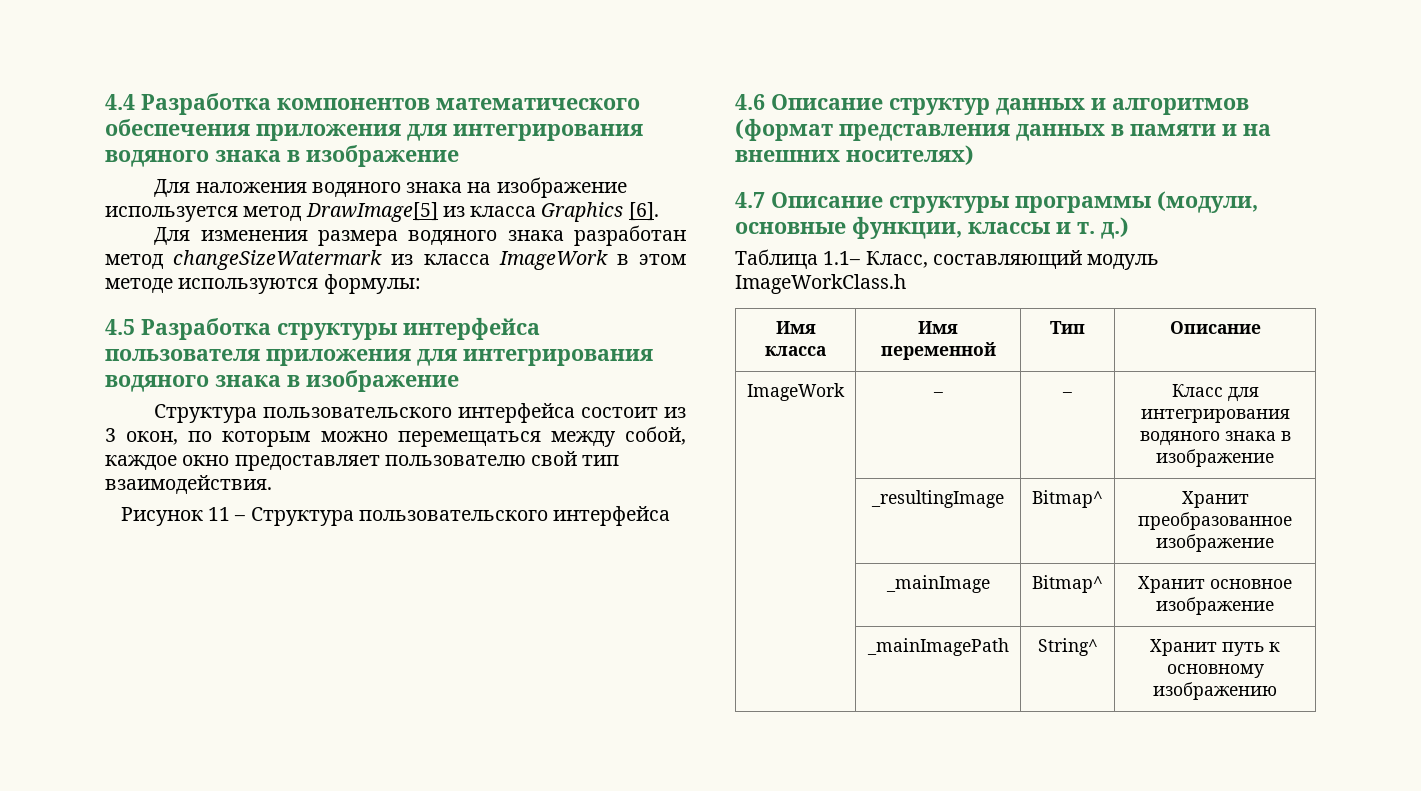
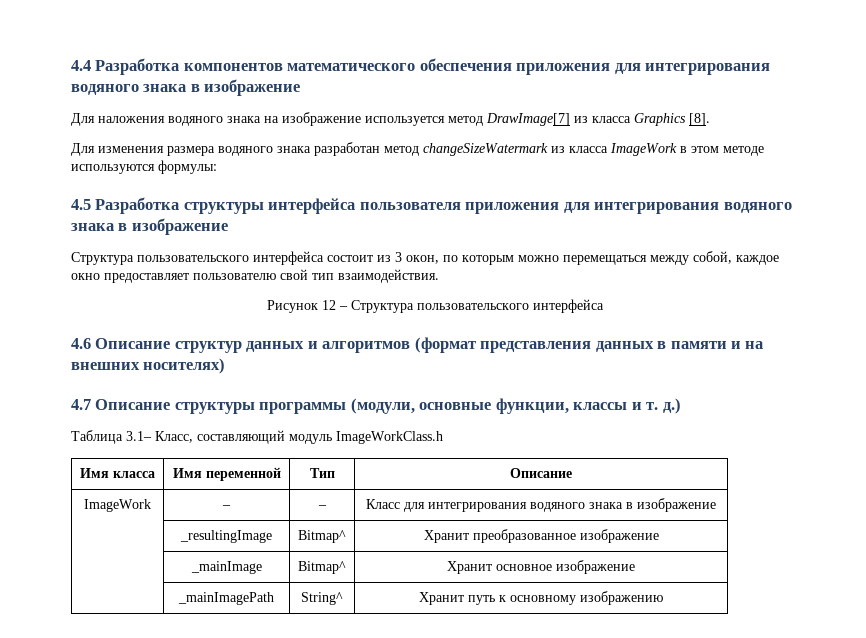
[305,202,438,222] DrawImage[5] -> [486,113,570,126] DrawImage[7]
[628,202,659,221] [6]. -> [689,113,710,126] [8].
[208,507,231,521] 11 -> [322,300,336,310] 12
[823,251,861,265] 1.1– -> [126,431,152,441] 3.1–

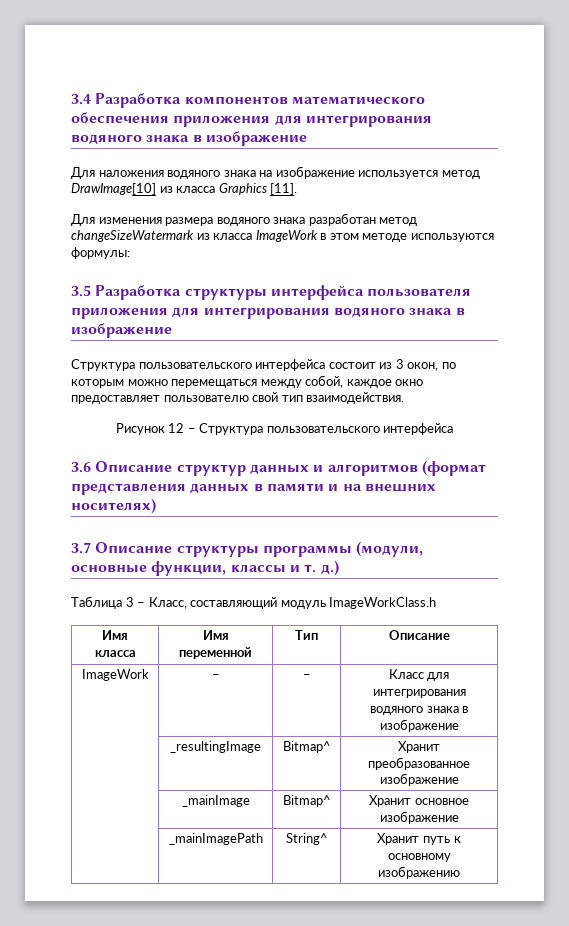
[71,60,91,71] 4.4 -> [71,94,91,105] 3.4
[486,113,570,126] DrawImage[7] -> [71,183,156,195] DrawImage[10]
[689,113,710,126] [8]. -> [270,183,298,195] [11].
[71,199,91,210] 4.5 -> [71,285,91,297] 3.5
[71,338,91,349] 4.6 -> [71,462,91,473] 3.6
[71,399,91,410] 4.7 -> [71,542,91,554] 3.7
[126,431,152,441] 3.1– -> [125,597,146,607] 3 –

